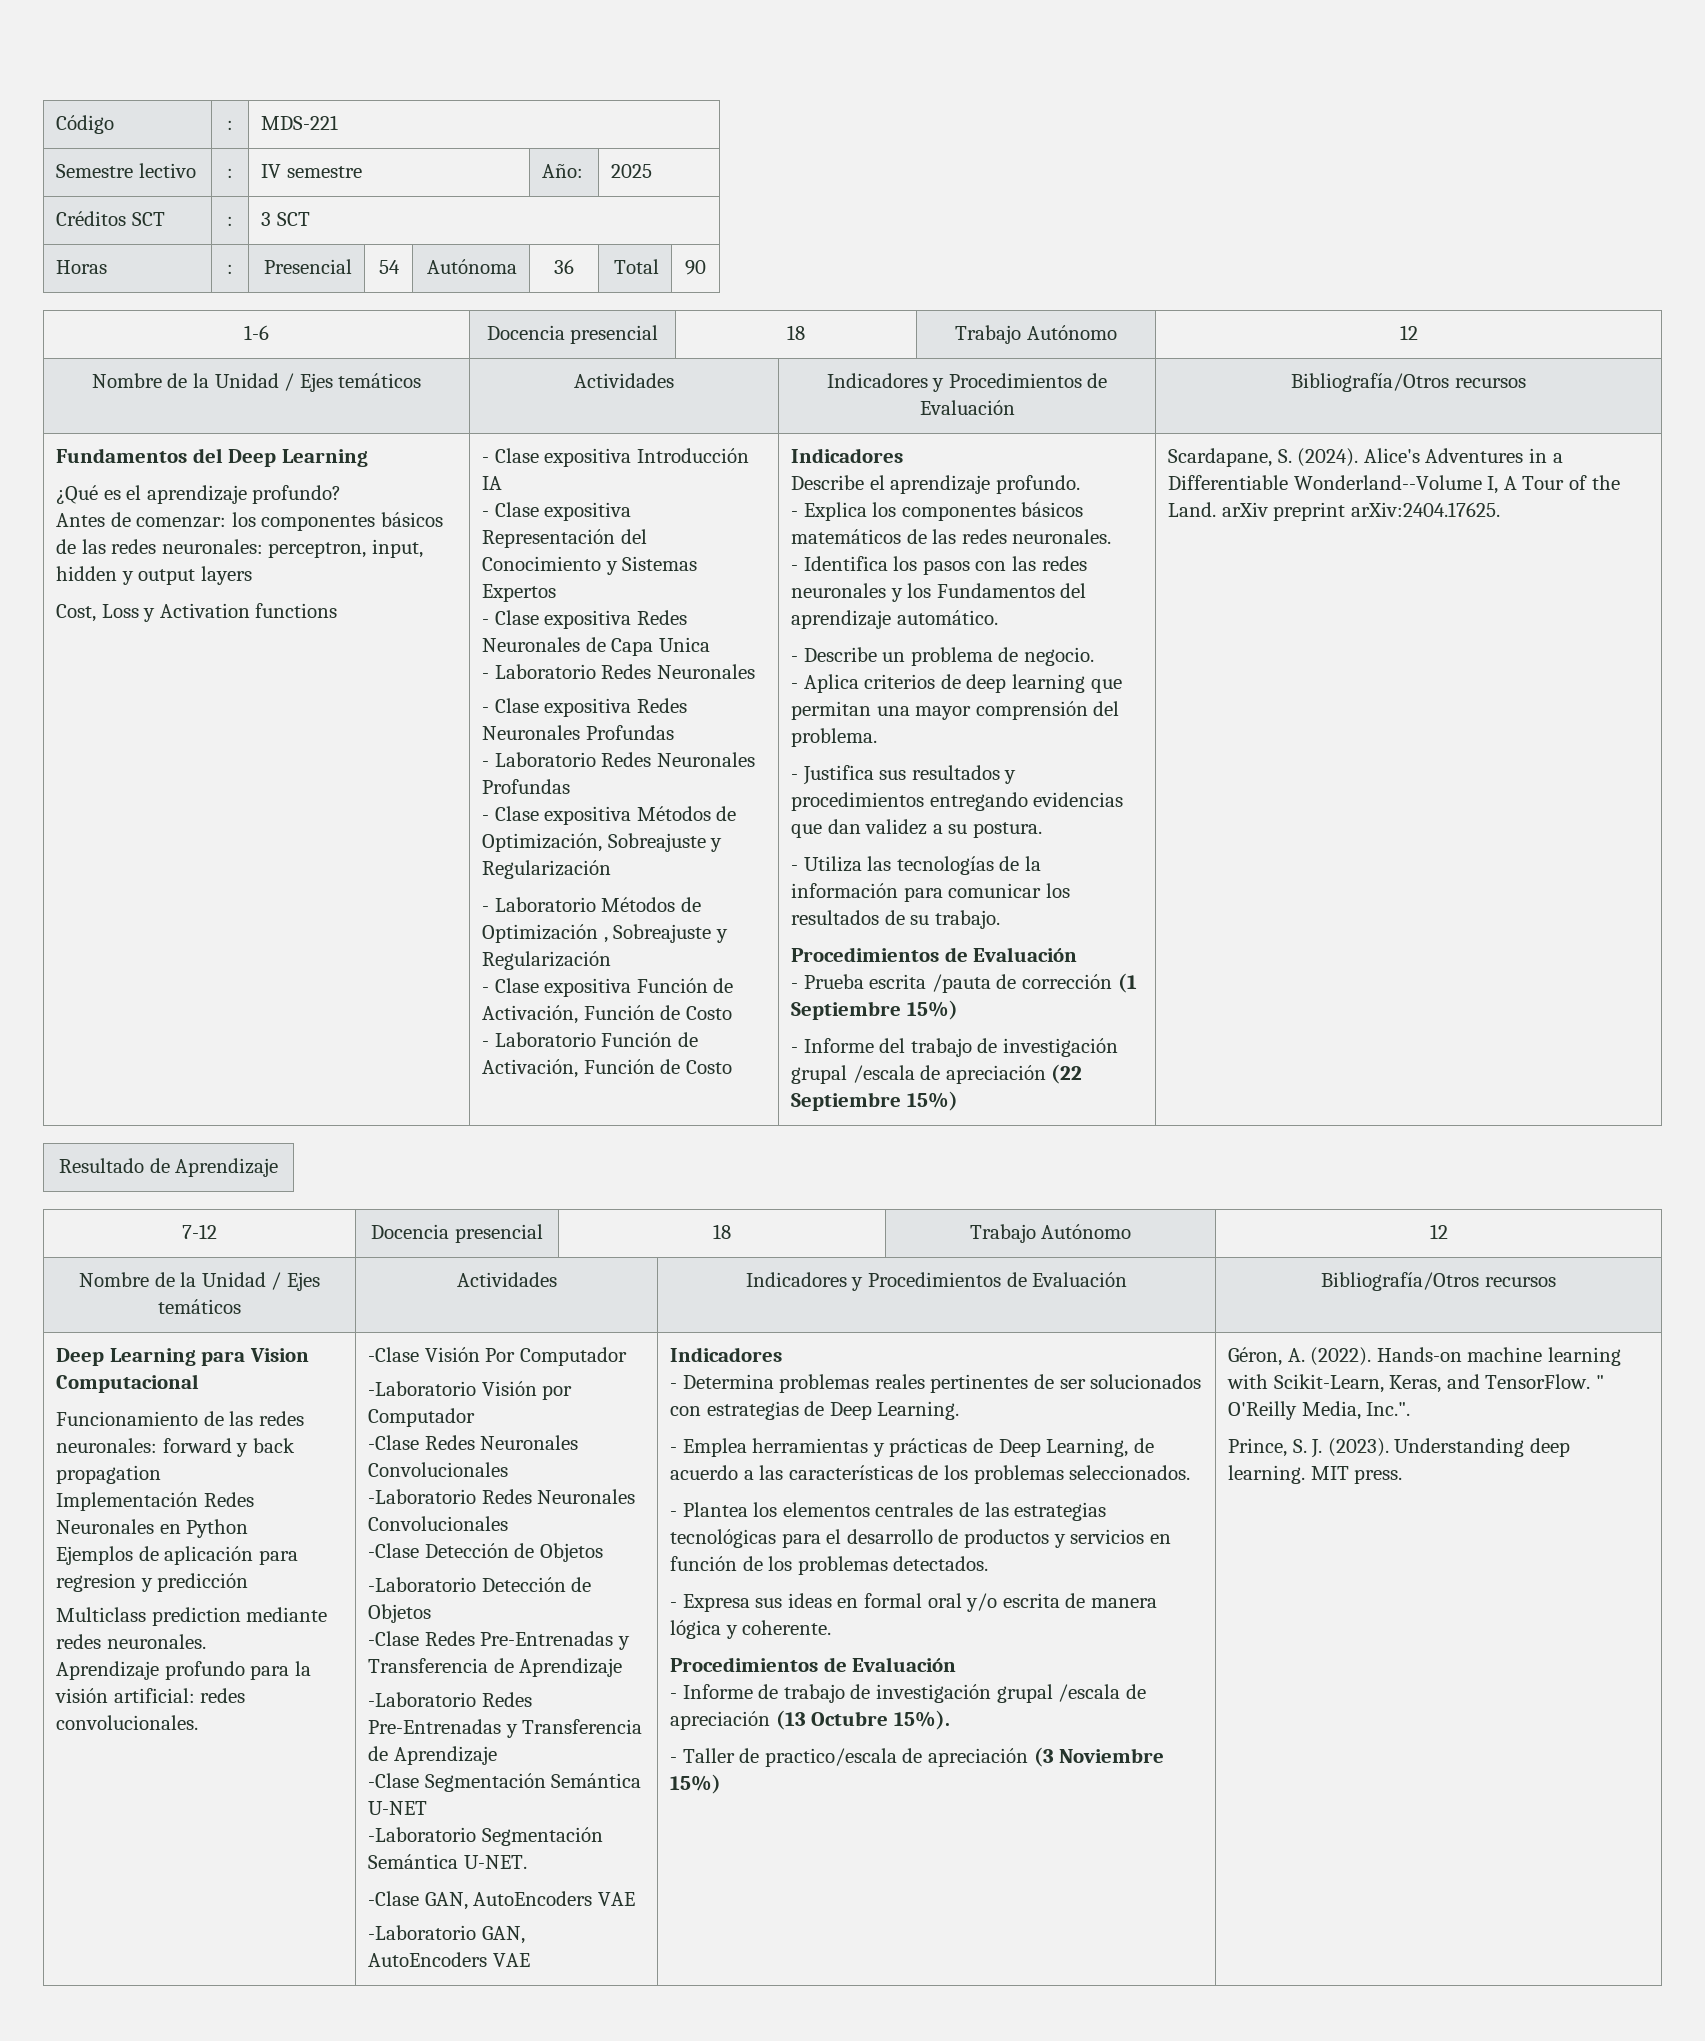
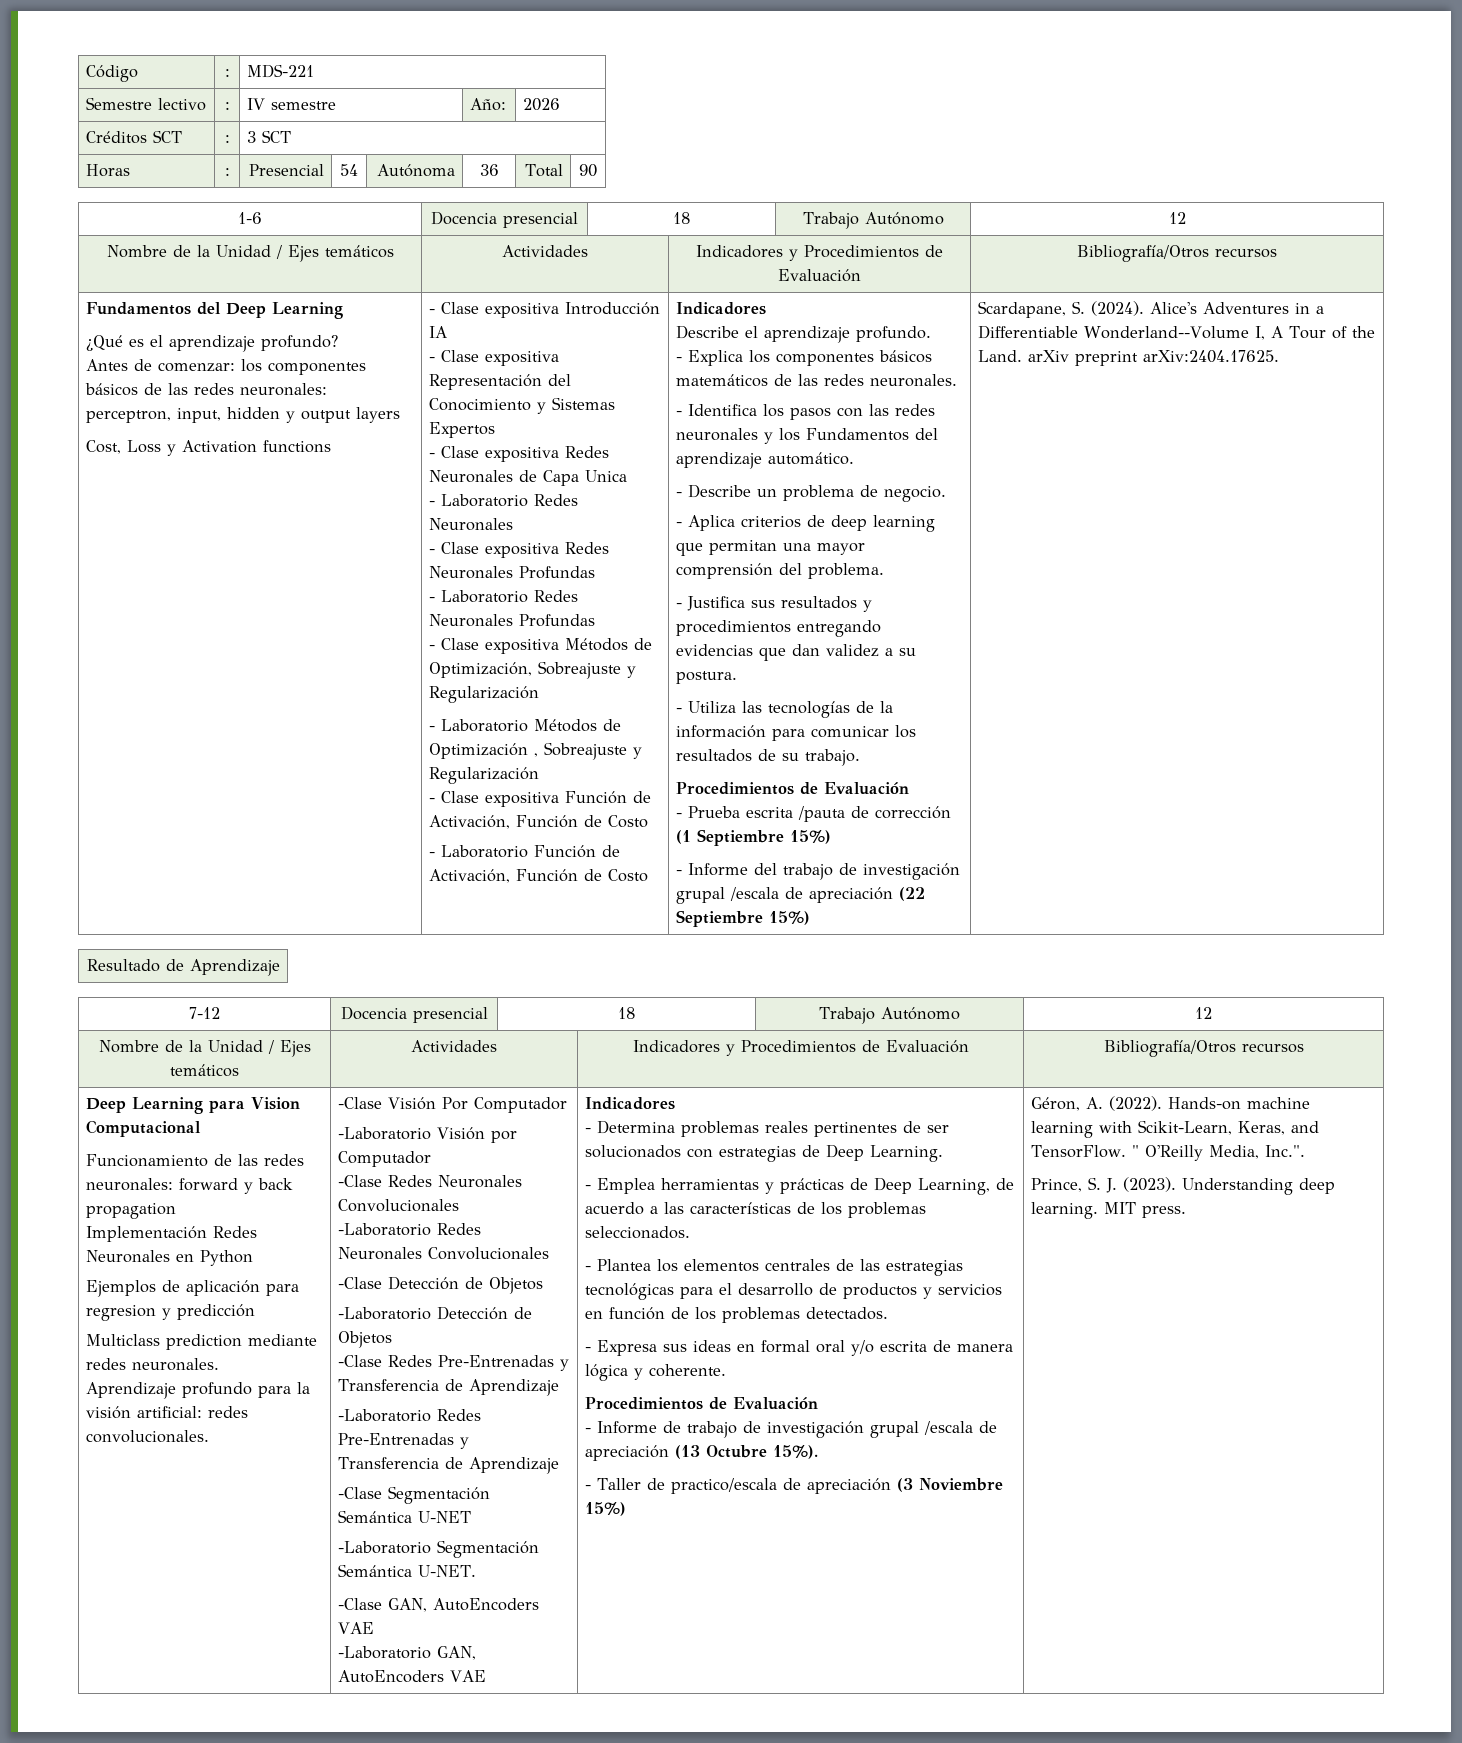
[611,164,653,178] 2025 -> [523,98,561,111] 2026

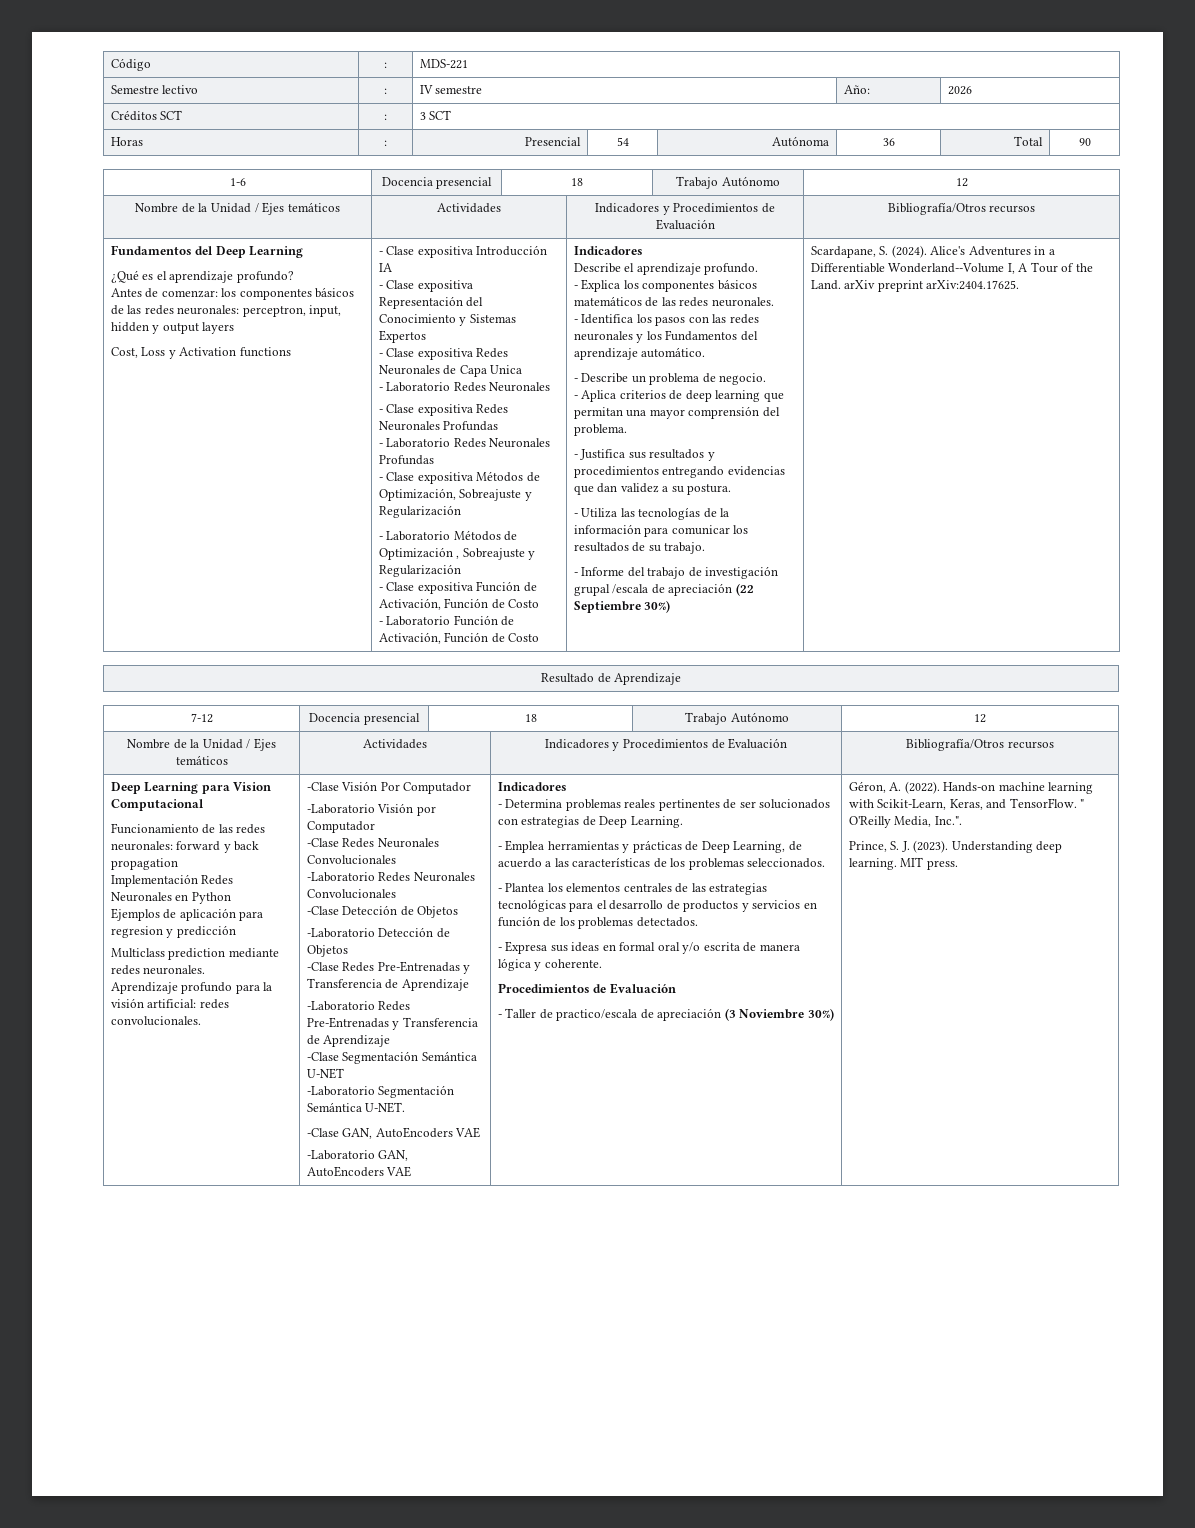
[676,782,910,795] [676,806,952,822] [676,829,832,846] // Procedimientos de Evaluación // - Prueba escrita /pauta de corrección (1 Septiembre 15%) -> (706, 548) none
[769,911,811,925] 15%) -> [644,600,671,613] 30%)
[585,1421,998,1438] [585,1445,819,1461] // - Informe de trabajo de investigación grupal /escala de apreciación (13 Octubre 15%). -> (676, 988) none
[585,1502,627,1516] 15%) -> [807,1008,834,1021] 30%)

